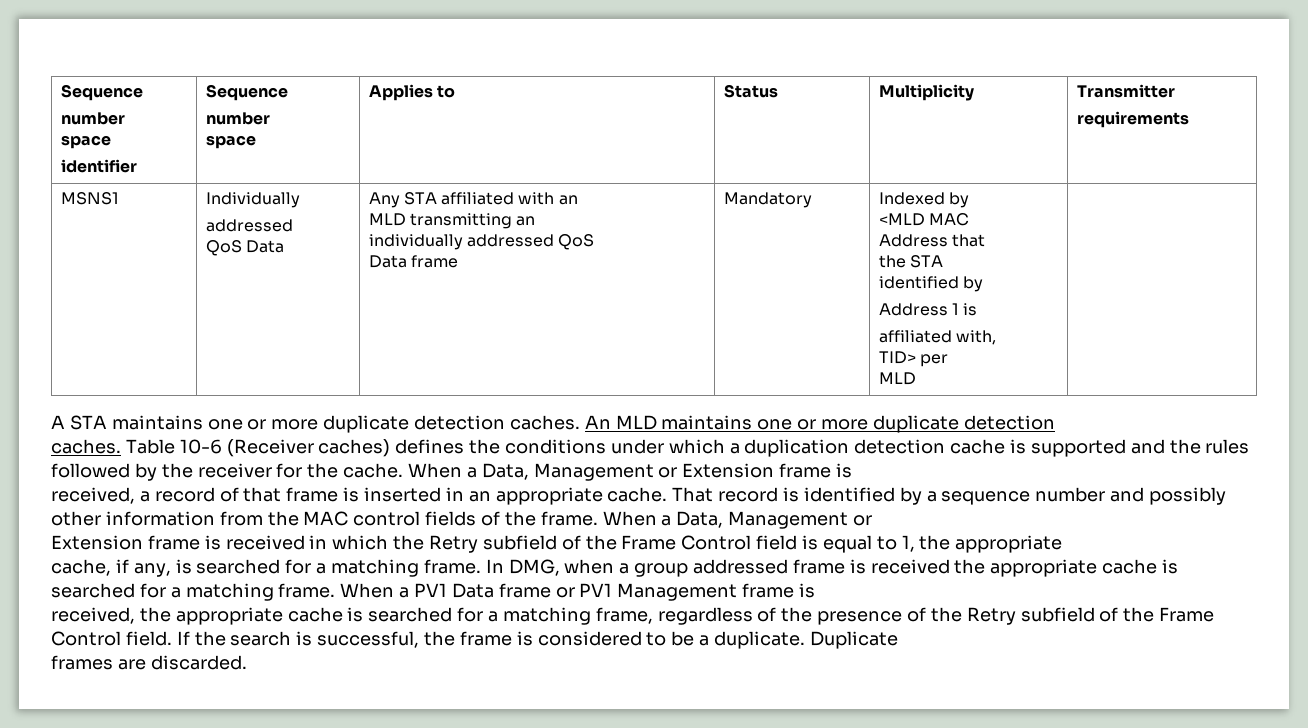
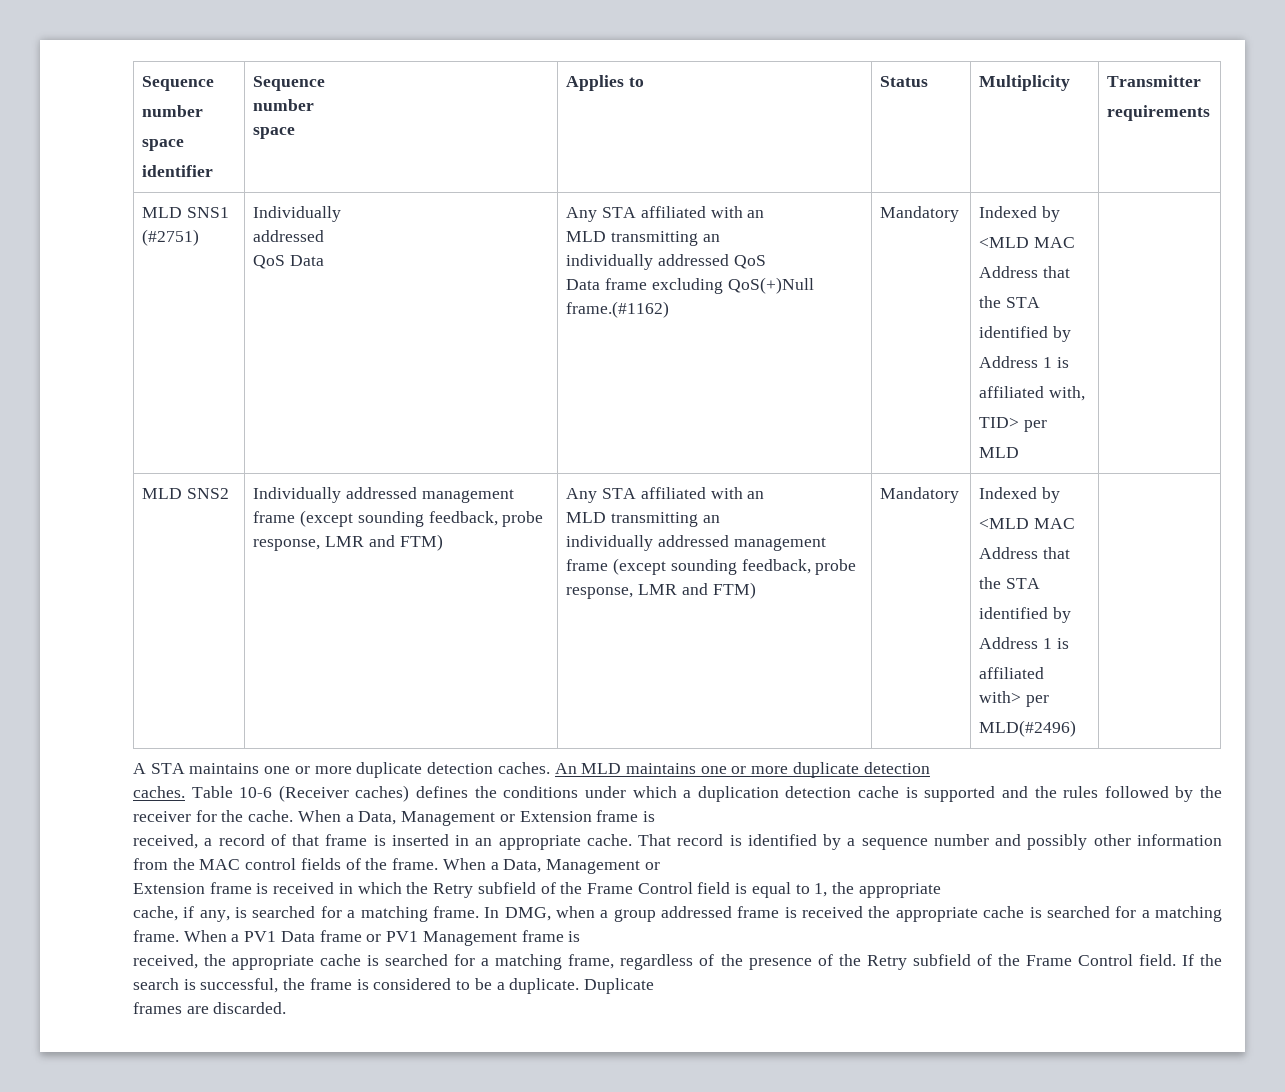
[60,192,119,205] MSNS1 -> [142,207,230,218] [142,229,200,246] MLD SNS1 (#2751)
(458, 261) none -> [651,277,814,294] [566,301,670,318] excluding QoS(+)Null frame.(#1162)
(916, 378) none -> [142,488,230,499] [253,487,514,503] [253,510,544,527] [253,534,443,551] [566,487,765,503] [566,512,720,527] [566,535,826,551] [566,558,857,575] [566,582,756,599] [880,487,960,503] [979,487,1061,503] [979,518,1076,529] [979,547,1071,559] [979,577,1041,589] [979,607,1072,623] [979,637,1069,649] [979,667,1045,679] [979,691,1050,707] [979,720,1077,737] // MLD SNS2 | Individually addressed management frame (except sounding feedback, probe response, LMR and FTM) | Any STA affiliated with an // MLD transmitting an // individually addressed management frame (except sounding feedback, probe response, LMR and FTM) | Mandatory | Indexed by // <MLD MAC // Address that // the STA // identified by // Address 1 is // affiliated with> per // MLD(#2496) |

